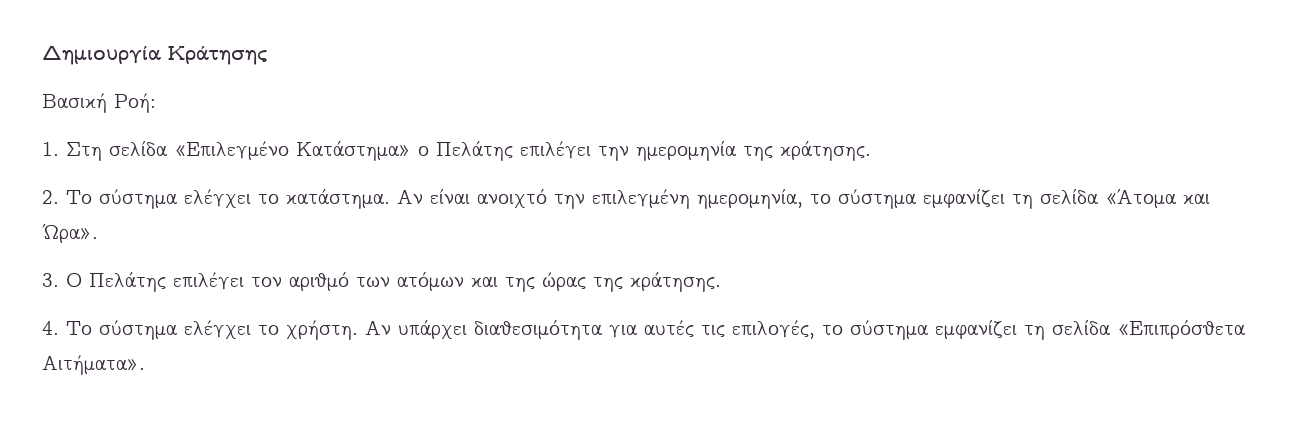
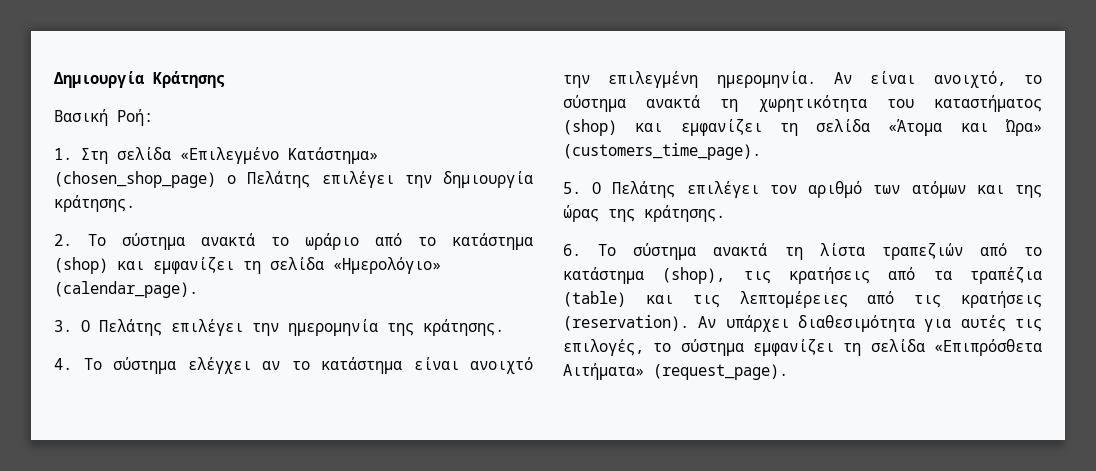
(411, 151) none -> [54,171,216,188] (chosen_shop_page)
(629, 153) none -> [442,171,533,188] [54,195,135,212] [54,233,533,250] [54,257,441,274] [54,281,198,298] [54,319,279,336] δημιουργία κράτησης. // 2. Το σύστημα ανακτά το ωράριο από το κατάστημα (shop) και εμφανίζει τη σελίδα «Ημερολόγιο» (calendar_page). // 3. Ο Πελάτης επιλέγει την
[42,189,423,209] 2. Το σύστημα ελέγχει το κατάστημα. Αν -> [54,357,402,374] 4. Το σύστημα ελέγχει αν το κατάστημα
[697,189,916,209] ημερομηνία, το σύστημα -> [716,71,1042,88] [563,95,1042,112] [563,119,663,136] ημερομηνία. Αν είναι ανοιχτό, το σύστημα ανακτά τη χωρητικότητα του καταστήματος (shop) και
[42,224,98,243] [42,273,59,287] Ώρα». // 3. -> [1005,119,1042,136] [563,143,761,160] [563,182,581,194] Ώρα» (customers_time_page). // 5.
[42,320,358,340] 4. Το σύστημα ελέγχει το χρήστη. -> [563,243,1042,260] [563,267,1042,284] [563,291,1042,308] [563,315,689,331] 6. Το σύστημα ανακτά τη λίστα τραπεζιών από το κατάστημα (shop), τις κρατήσεις από τα τραπέζια (table) και τις λεπτομέρειες από τις κρατήσεις (reservation).
[42,355,145,375] Αιτήματα». -> [563,363,788,380] Αιτήματα» (request_page).

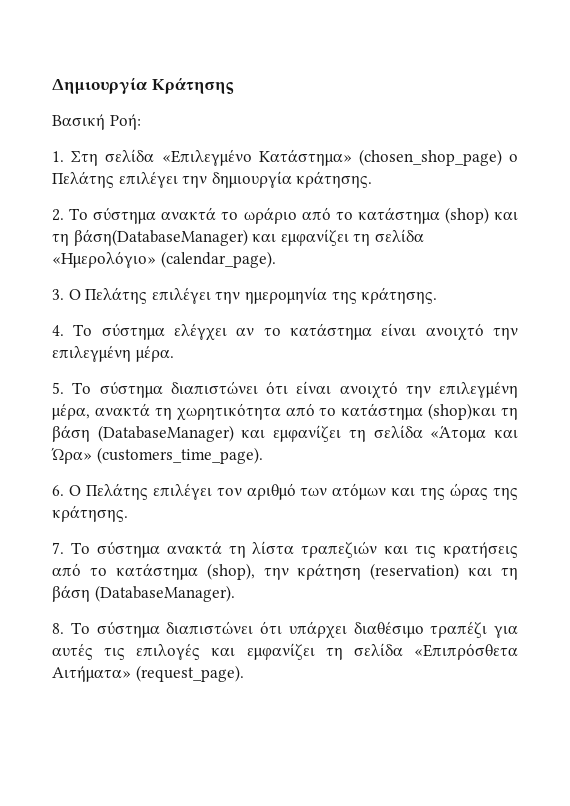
(144, 265) none -> [52,229,277,246] τη βάση(DatabaseManager) και
[716,71,1042,88] [563,95,1042,112] [563,119,617,136] ημερομηνία. Αν είναι ανοιχτό, το σύστημα ανακτά τη χωρητικότητα του καταστήματος (shop) -> [135,345,174,362] [52,381,518,399] [52,403,518,421] [52,425,234,442] μέρα. // 5. Το σύστημα διαπιστώνει ότι είναι ανοιχτό την επιλεγμένη μέρα, ανακτά τη χωρητικότητα από το κατάστημα (shop)και τη βάση (DatabaseManager)
[563,182,581,194] 5. -> [52,485,64,496] 6.
[563,244,581,256] 6. -> [52,542,64,554] 7.
(963, 251) none -> [384,542,518,558] και τις κρατήσεις
[743,267,1042,284] [563,291,1042,308] [563,315,1042,332] [563,339,744,356] τις κρατήσεις από τα τραπέζια (table) και τις λεπτομέρειες από τις κρατήσεις (reservation). Αν υπάρχει διαθεσιμότητα για αυτές τις επιλογές, το σύστημα -> [263,563,518,580] [52,585,235,602] [52,621,518,639] [52,643,236,660] την κράτηση (reservation) και τη βάση (DatabaseManager). // 8. Το σύστημα διαπιστώνει ότι υπάρχει διαθέσιμο τραπέζι για αυτές τις επιλογές και

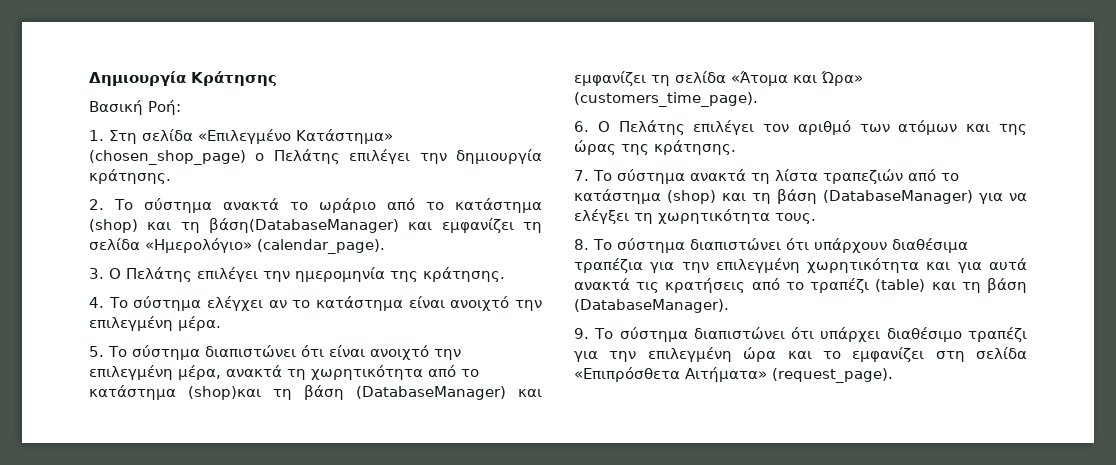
[384,542,518,558] [52,563,460,580] και τις κρατήσεις από το κατάστημα (shop), την κράτηση (reservation) -> [908,169,959,181] [574,189,1027,204] [574,209,816,224] [574,238,968,253] [574,258,1027,273] [574,278,926,293] από το κατάστημα (shop) και τη βάση (DatabaseManager) για να ελέγξει τη χωρητικότητα τους. // 8. Το σύστημα διαπιστώνει ότι υπάρχουν διαθέσιμα τραπέζια για την επιλεγμένη χωρητικότητα και για αυτά ανακτά τις κρατήσεις από το τραπέζι (table)
[52,623,64,634] 8. -> [574,328,589,339] 9.
[52,643,343,660] αυτές τις επιλογές και εμφανίζει τη -> [609,347,965,362] την επιλεγμένη ώρα και το εμφανίζει στη

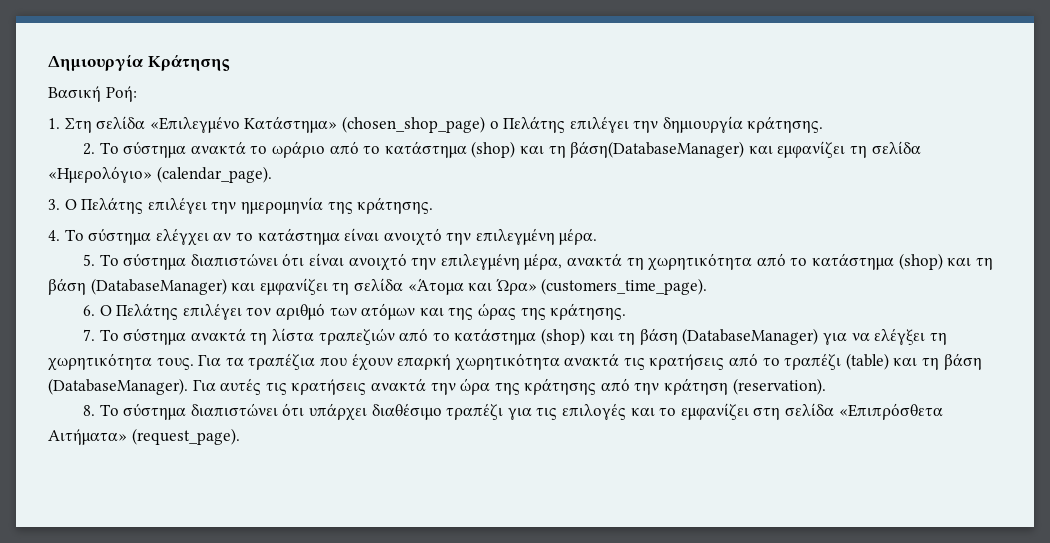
[188,386,261,400] (shop)και -> [898,253,972,270] (shop) και
[574,238,968,253] [574,258,1027,273] // 8. Το σύστημα διαπιστώνει ότι υπάρχουν διαθέσιμα τραπέζια για την επιλεγμένη χωρητικότητα και για αυτά -> [198,353,560,371] Για τα τραπέζια που έχουν επαρκή χωρητικότητα
[574,328,589,339] // 9. -> [192,378,826,395] [83,405,96,416] Για αυτές τις κρατήσεις ανακτά την ώρα της κράτησης από την κράτηση (reservation). // 8.
[609,347,777,362] την επιλεγμένη ώρα -> [536,403,626,420] τις επιλογές

